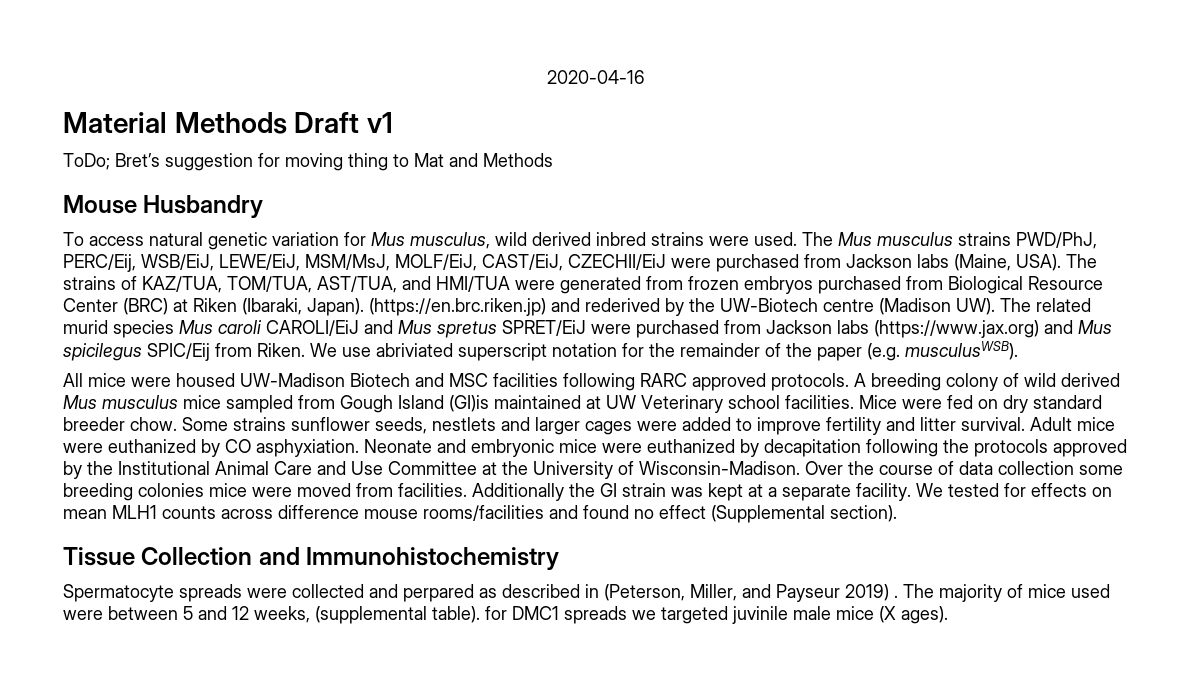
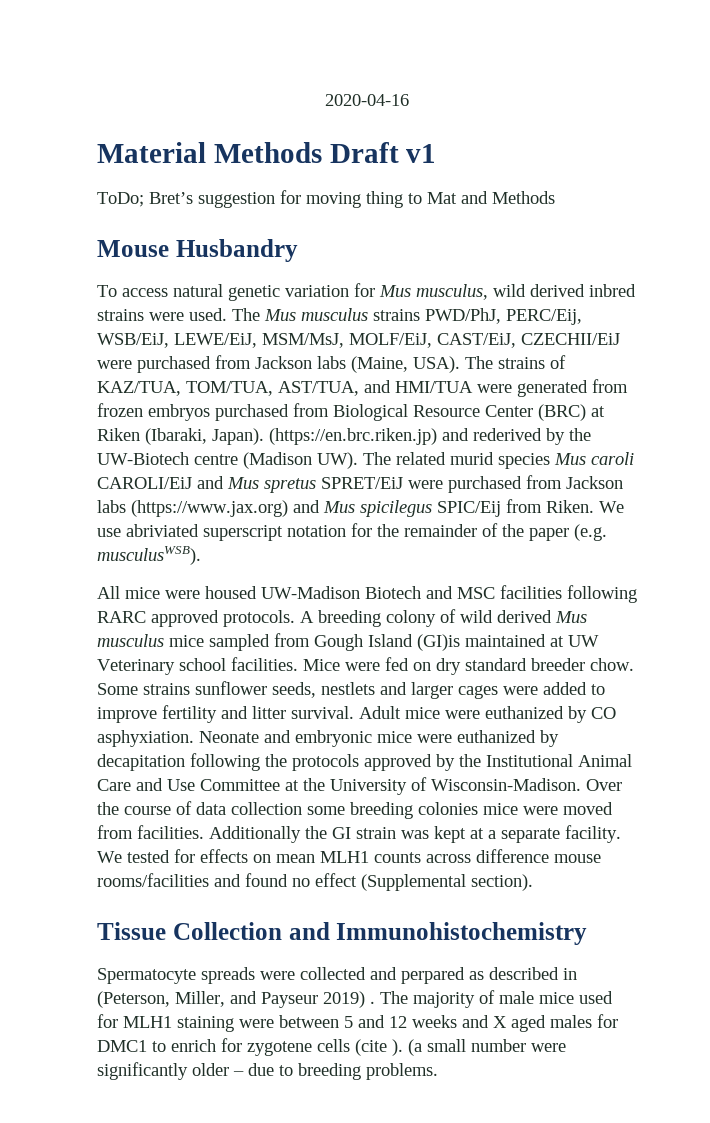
(1023, 591) none -> [499,991,534,1004] male
(1110, 591) none -> [97,1014,234,1032] for MLH1 staining
[254,606,948,624] weeks, (supplemental table). for DMC1 spreads we targeted juvinile male mice (X ages). -> [412,1014,618,1032] [97,1038,566,1056] [97,1062,438,1080] weeks and X aged males for DMC1 to enrich for zygotene cells (cite ). (a small number were significantly older – due to breeding problems.

